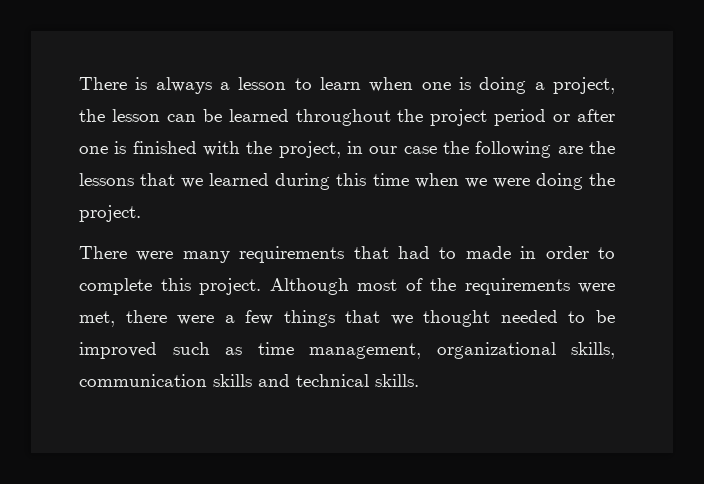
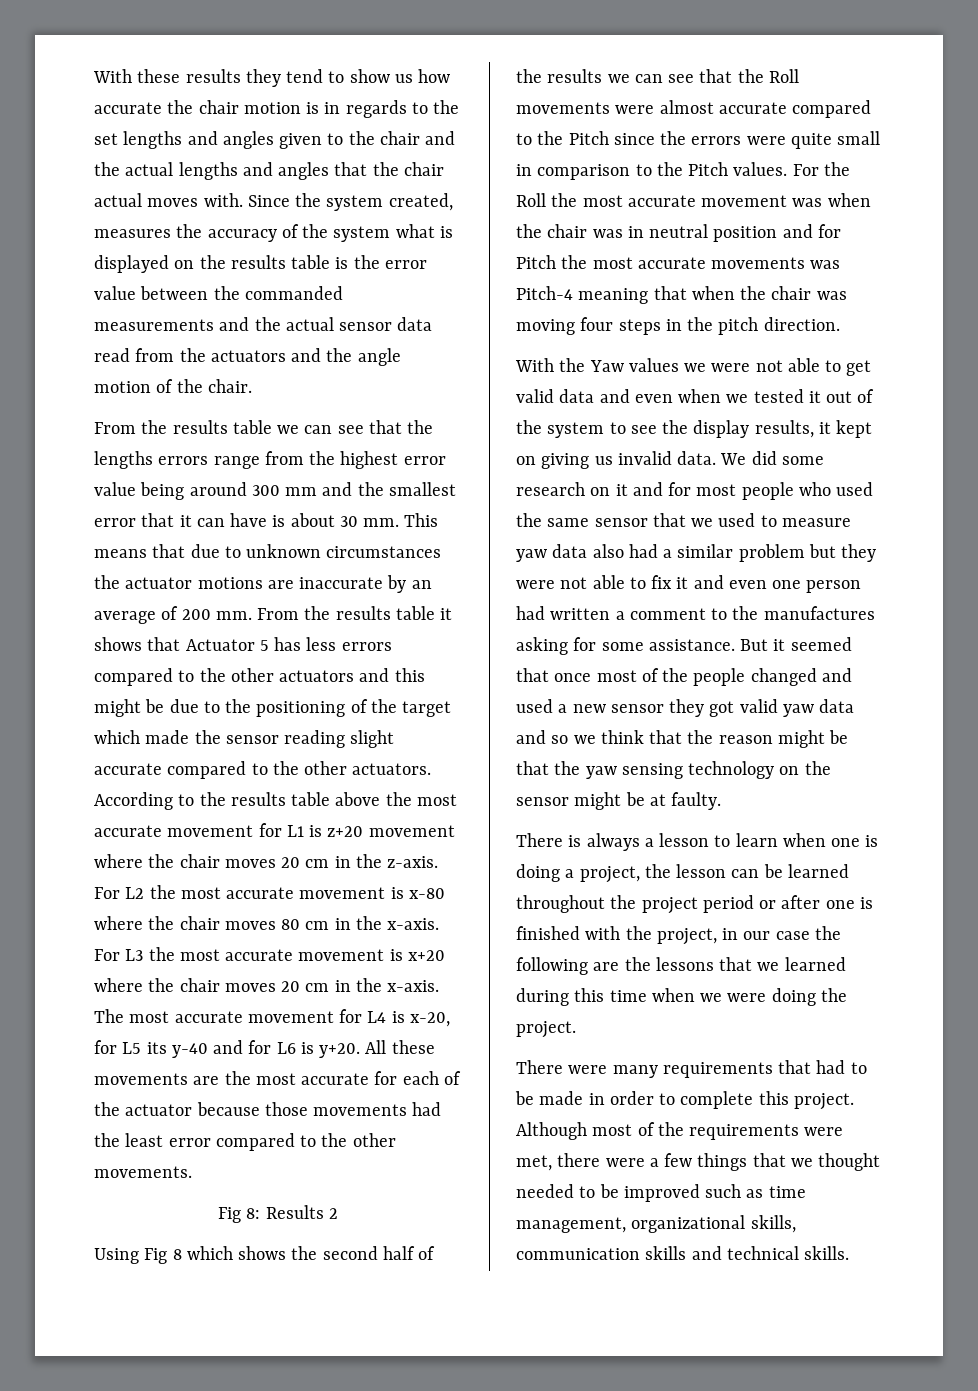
(79, 83) none -> [93,69,451,87] [94,100,460,118] [94,131,456,149] [94,162,444,180] [94,193,453,211] [94,224,453,242] [94,255,427,273] [94,286,343,300] [94,317,433,331] [94,348,401,366] [94,379,252,393] [94,420,434,434] [94,451,446,469] [94,482,456,500] [94,513,439,527] [94,544,442,558] [94,575,432,593] [94,606,453,624] [94,637,392,651] [94,668,425,686] [94,699,452,717] [94,730,395,748] [94,761,432,779] [94,792,457,810] [94,823,455,837] [94,854,439,868] [94,885,445,899] [94,916,440,930] [94,947,445,961] [94,978,440,992] [94,1009,450,1027] [94,1040,435,1058] [94,1071,461,1085] [94,1102,442,1116] [94,1133,396,1151] [94,1166,192,1178] [218,1205,338,1223] [94,1246,436,1264] [516,69,799,83] [516,100,872,118] [516,131,881,149] [516,162,850,180] [516,193,871,207] [516,224,841,242] [516,255,841,269] [516,286,847,304] [516,317,840,335] [515,358,872,376] [516,389,875,403] [516,420,873,438] [516,451,824,469] [516,482,874,500] [516,513,851,527] [516,544,877,562] [516,575,862,593] [516,606,875,620] [516,637,852,655] [516,668,852,686] [516,699,855,717] [516,730,849,748] [516,761,831,779] [516,792,722,810] With these results they tend to show us how accurate the chair motion is in regards to the set lengths and angles given to the chair and the actual lengths and angles that the chair actual moves with. Since the system created, measures the accuracy of the system what is displayed on the results table is the error value between the commanded measurements and the actual sensor data read from the actuators and the angle motion of the chair. // From the results table we can see that the lengths errors range from the highest error value being around 300 mm and the smallest error that it can have is about 30 mm. This means that due to unknown circumstances the actuator motions are inaccurate by an average of 200 mm. From the results table it shows that Actuator 5 has less errors compared to the other actuators and this might be due to the positioning of the target which made the sensor reading slight accurate compared to the other actuators. According to the results table above the most accurate movement for L1 is z+20 movement where the chair moves 20 cm in the z-axis. For L2 the most accurate movement is x-80 where the chair moves 80 cm in the x-axis. For L3 the most accurate movement is x+20 where the chair moves 20 cm in the x-axis. The most accurate movement for L4 is x-20, for L5 its y-40 and for L6 is y+20. All these movements are the most accurate for each of the actuator because those movements had the least error compared to the other movements. // Fig 8: Results 2 // Using Fig 8 which shows the second half of the results we can see that the Roll movements were almost accurate compared to the Pitch since the errors were quite small in comparison to the Pitch values. For the Roll the most accurate movement was when the chair was in neutral position and for Pitch the most accurate movements was Pitch-4 meaning that when the chair was moving four steps in the pitch direction. // With the Yaw values we were not able to get valid data and even when we tested it out of the system to see the display results, it kept on giving us invalid data. We did some research on it and for most people who used the same sensor that we used to measure yaw data also had a similar problem but they were not able to fix it and even one person had written a comment to the manufactures asking for some assistance. But it seemed that once most of the people changed and used a new sensor they got valid yaw data and so we think that the reason might be that the yaw sensing technology on the sensor might be at faulty. //
(457, 253) none -> [515,1091,534,1105] be

